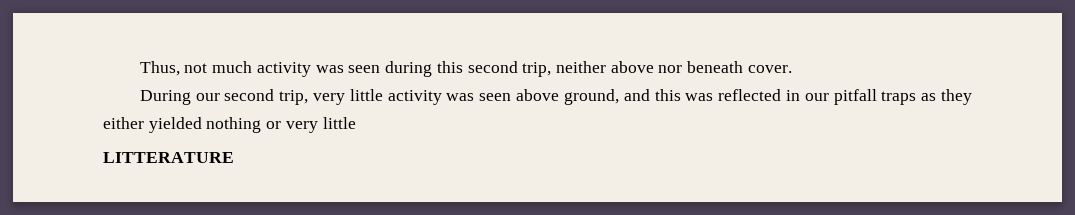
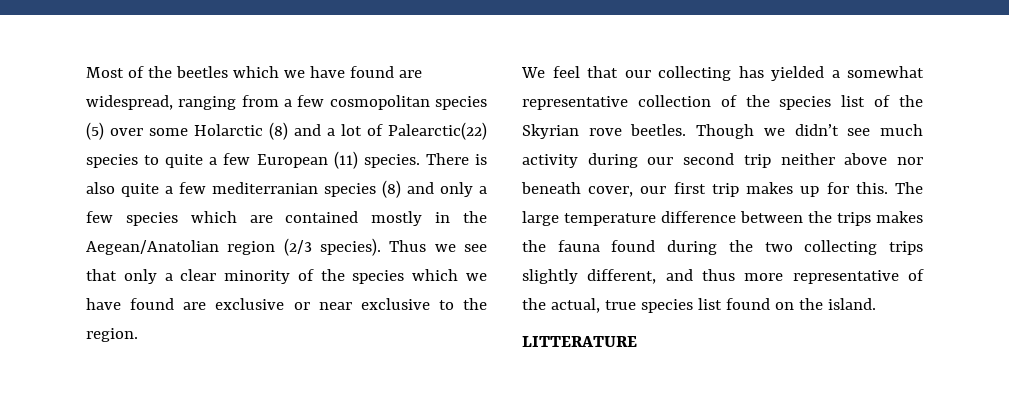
[139,61,792,77] [139,89,972,105] [103,117,356,133] Thus, not much activity was seen during this second trip, neither above nor beneath cover. // During our second trip, very little activity was seen above ground, and this was reflected in our pitfall traps as they either yielded nothing or very little -> [86,66,422,78] [86,95,487,110] [86,122,487,140] [86,151,487,169] [86,180,487,198] [86,211,488,226] [86,238,487,256] [86,269,487,284] [86,298,487,310] [86,328,138,342] [521,66,924,81] [522,95,923,110] [522,124,923,139] [522,153,923,168] [521,182,923,197] [522,211,923,226] [522,240,923,255] [522,269,924,284] [522,298,876,313] Most of the beetles which we have found are widespread, ranging from a few cosmopolitan species (5) over some Holarctic (8) and a lot of Palearctic(22) species to quite a few European (11) species. There is also quite a few mediterranian species (8) and only a few species which are contained mostly in the Aegean/Anatolian region (2/3 species). Thus we see that only a clear minority of the species which we have found are exclusive or near exclusive to the region. // We feel that our collecting has yielded a somewhat representative collection of the species list of the Skyrian rove beetles. Though we didn’t see much activity during our second trip neither above nor beneath cover, our first trip makes up for this. The large temperature difference between the trips makes the fauna found during the two collecting trips slightly different, and thus more representative of the actual, true species list found on the island.

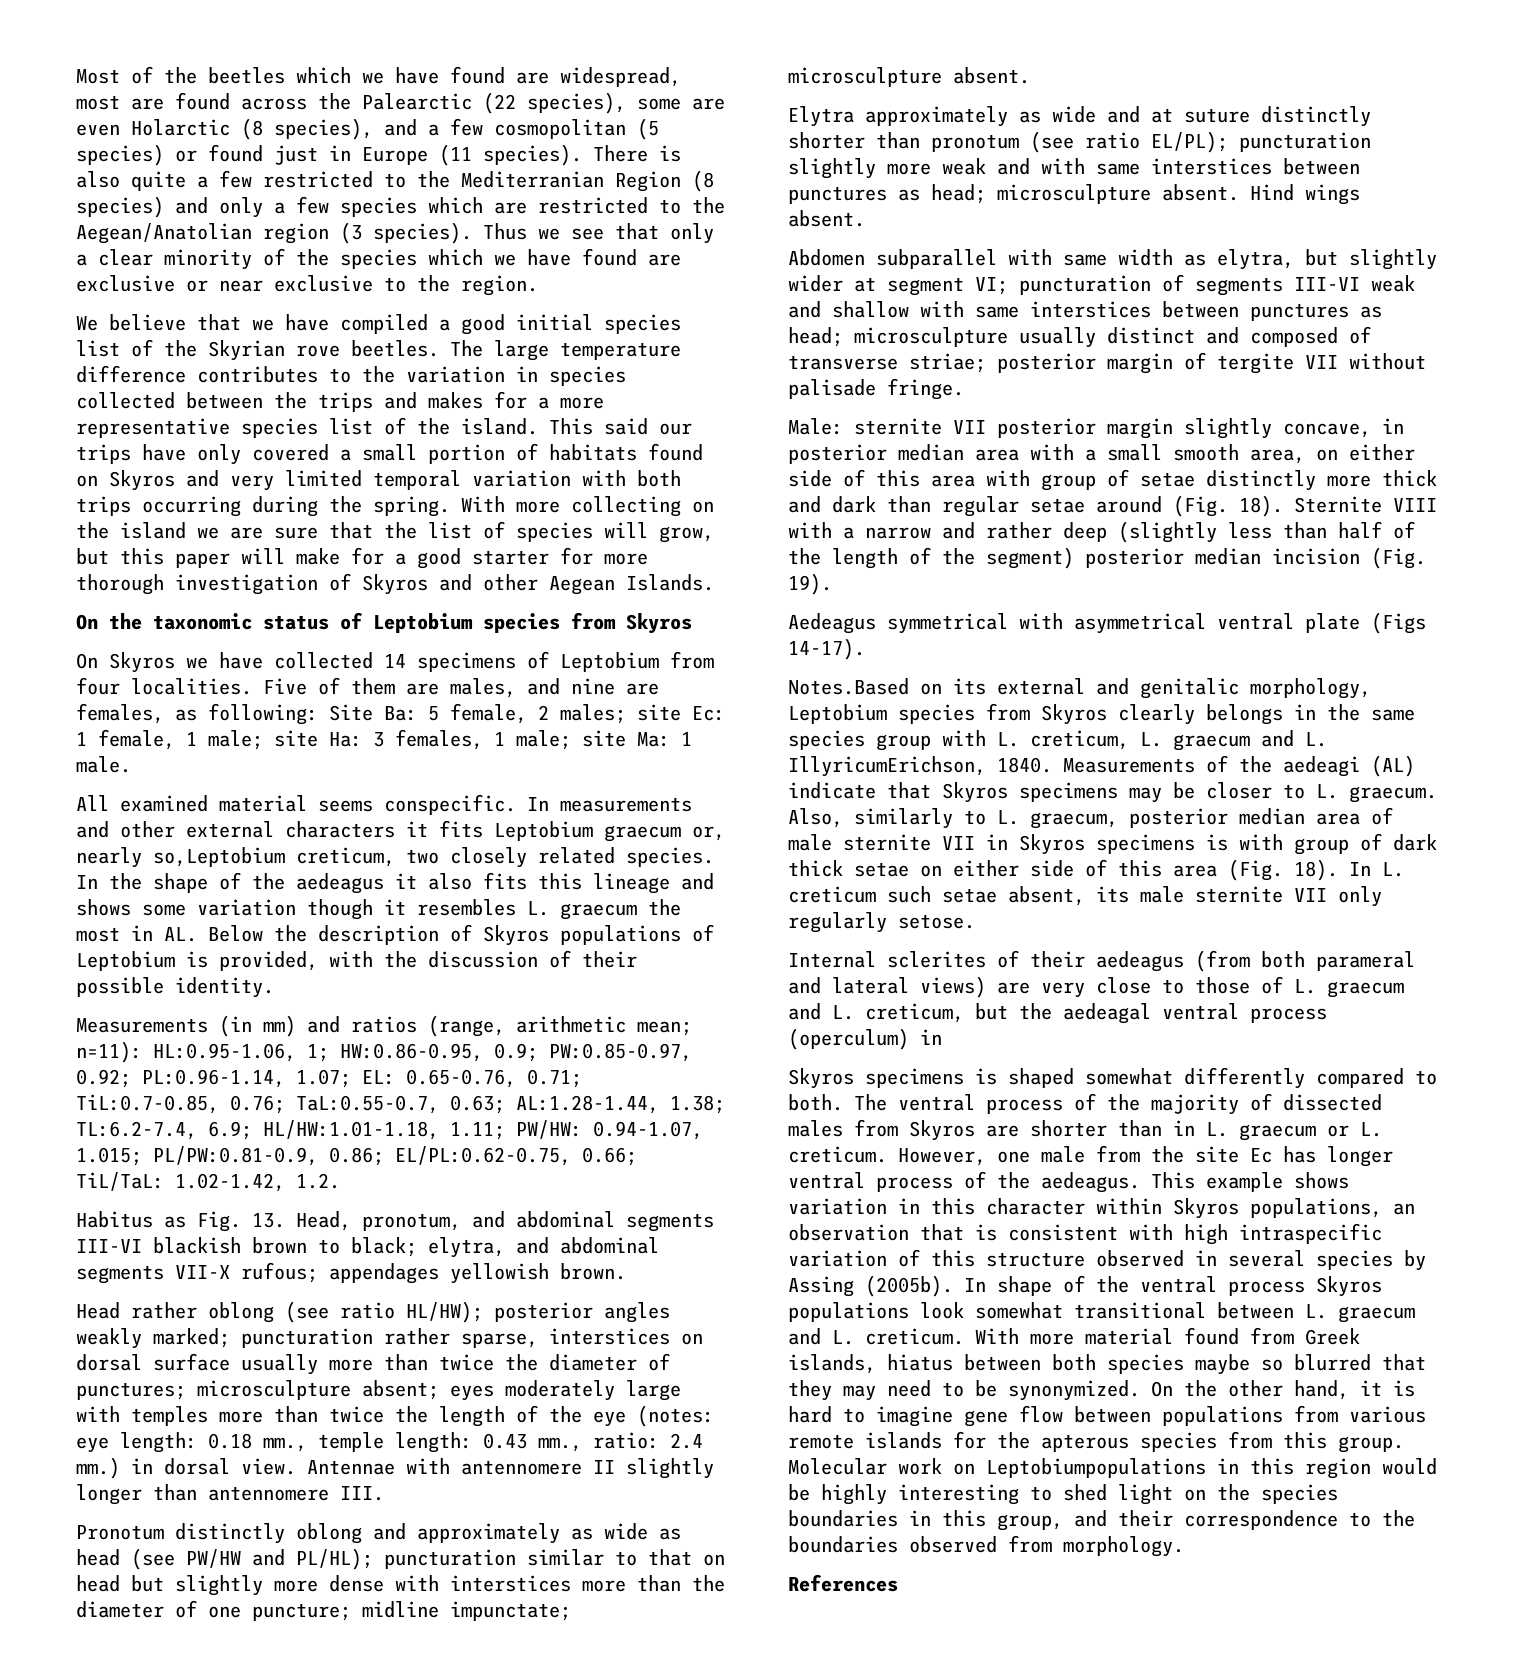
[178,95,487,110] [86,122,487,140] [86,151,420,169] ranging from a few cosmopolitan species (5) over some Holarctic (8) and a lot of Palearctic(22) species to quite a few European (11) species. -> [76,92,725,114] [76,118,659,140] [76,144,582,166] most are found across the Palearctic (22 species), some are even Holarctic (8 species), and a few cosmopolitan (5 species) or found just in Europe (11 species).
[212,180,401,198] mediterranian species (8) -> [263,170,714,192] [76,196,164,218] restricted to the Mediterranian Region (8 species)
[285,211,451,226] contained mostly in -> [538,197,681,214] restricted to
[283,238,312,256] (2/3 -> [340,222,362,244] (3
[552,66,924,81] [522,95,770,110] feel that our collecting has yielded a somewhat representative collection of the -> [109,314,593,335] believe that we have compiled a good initial
[696,124,923,139] [522,153,923,168] [521,182,923,197] [522,211,923,226] [522,240,923,255] [522,269,924,284] [522,298,876,313] [522,336,637,347] Though we didn’t see much activity during our second trip neither above nor beneath cover, our first trip makes up for this. The large temperature difference between the trips makes the fauna found during the two collecting trips slightly different, and thus more representative of the actual, true species list found on the island. // LITTERATURE -> [450,340,681,361] [76,365,626,386] [76,391,604,412] [76,417,692,438] [76,443,703,465] [76,470,681,491] [76,496,714,517] [76,521,714,543] [76,547,648,569] [76,573,714,595] [76,612,692,634] [76,651,714,673] [76,677,659,698] [76,703,725,725] [76,729,692,750] [76,756,131,773] [76,794,692,815] [76,820,725,842] [76,847,714,868] [76,872,714,894] [76,899,681,920] [76,924,714,946] [76,950,637,971] [76,977,274,998] [76,1015,692,1037] [76,1041,692,1063] [76,1069,582,1088] [76,1094,725,1114] [76,1120,703,1140] [76,1146,637,1166] [76,1172,340,1192] [76,1211,714,1232] [76,1237,659,1258] [76,1262,626,1284] [76,1301,670,1323] [76,1328,703,1349] [76,1353,670,1375] [76,1380,681,1401] [76,1405,714,1427] [76,1432,703,1453] [76,1457,714,1479] [76,1484,384,1505] [76,1523,681,1544] [76,1548,725,1570] [76,1575,725,1596] [76,1600,571,1621] [788,67,1030,87] [788,106,1371,127] [788,131,1371,153] [788,158,1360,179] [788,184,1360,205] [788,210,865,227] [788,249,1437,270] [788,274,1415,296] [788,301,1382,321] [788,326,1371,348] [788,352,1426,374] [788,378,964,400] [788,418,1404,439] [788,444,1415,464] [788,469,1437,491] [788,495,1437,517] [788,521,1415,543] [788,547,1426,569] [788,573,832,595] [788,612,1426,634] [788,638,865,660] [788,678,1371,699] [788,703,1415,725] [788,730,1327,751] [788,755,1415,777] [788,782,1437,803] [788,807,1393,829] [788,833,1437,855] [788,859,1404,881] [788,886,1382,907] [788,912,975,933] [788,950,1415,972] [788,976,1404,998] [788,1003,1327,1024] [788,1028,942,1050] [788,1067,1437,1089] [788,1093,1382,1115] [788,1119,1382,1141] [788,1145,1393,1167] [788,1171,1349,1193] [788,1198,1415,1219] [788,1223,1382,1245] [788,1249,1426,1271] [788,1275,1382,1297] [788,1302,1415,1323] [788,1327,1360,1345] [788,1354,1426,1375] [788,1380,1415,1401] [788,1405,1426,1427] [788,1431,1404,1453] [788,1458,1437,1479] [788,1484,1338,1505] [788,1510,1415,1531] [788,1535,1184,1557] [788,1574,898,1592] The large temperature difference contributes to the variation in species collected between the trips and makes for a more representative species list of the island. This said our trips have only covered a small portion of habitats found on Skyros and very limited temporal variation with both trips occurring during the spring. With more collecting on the island we are sure that the list of species will grow, but this paper will make for a good starter for more thorough investigation of Skyros and other Aegean Islands. // On the taxonomic status of Leptobium species from Skyros // On Skyros we have collected 14 specimens of Leptobium from four localities. Five of them are males, and nine are females, as following: Site Ba: 5 female, 2 males; site Ec: 1 female, 1 male; site Ha: 3 females, 1 male; site Ma: 1 male. // All examined material seems conspecific. In measurements and other external characters it fits Leptobium graecum or, nearly so,Leptobium creticum, two closely related species. In the shape of the aedeagus it also fits this lineage and shows some variation though it resembles L. graecum the most in AL. Below the description of Skyros populations of Leptobium is provided, with the discussion of their possible identity. // Measurements (in mm) and ratios (range, arithmetic mean; n=11): HL:0.95-1.06, 1; HW:0.86-0.95, 0.9; PW:0.85-0.97, 0.92; PL:0.96-1.14, 1.07; EL: 0.65-0.76, 0.71; TiL:0.7-0.85, 0.76; TaL:0.55-0.7, 0.63; AL:1.28-1.44, 1.38; TL:6.2-7.4, 6.9; HL/HW:1.01-1.18, 1.11; PW/HW: 0.94-1.07, 1.015; PL/PW:0.81-0.9, 0.86; EL/PL:0.62-0.75, 0.66; TiL/TaL: 1.02-1.42, 1.2. // Habitus as Fig. 13. Head, pronotum, and abdominal segments III-VI blackish brown to black; elytra, and abdominal segments VII-X rufous; appendages yellowish brown. // Head rather oblong (see ratio HL/HW); posterior angles weakly marked; puncturation rather sparse, interstices on dorsal surface usually more than twice the diameter of punctures; microsculpture absent; eyes moderately large with temples more than twice the length of the eye (notes: eye length: 0.18 mm., temple length: 0.43 mm., ratio: 2.4 mm.) in dorsal view. Antennae with antennomere II slightly longer than antennomere III. // Pronotum distinctly oblong and approximately as wide as head (see PW/HW and PL/HL); puncturation similar to that on head but slightly more dense with interstices more than the diameter of one puncture; midline impunctate; microsculpture absent. // Elytra approximately as wide and at suture distinctly shorter than pronotum (see ratio EL/PL); puncturation slightly more weak and with same interstices between punctures as head; microsculpture absent. Hind wings absent. // Abdomen subparallel with same width as elytra, but slightly wider at segment VI; puncturation of segments III-VI weak and shallow with same interstices between punctures as head; microsculpture usually distinct and composed of transverse striae; posterior margin of tergite VII without palisade fringe. // Male: sternite VII posterior margin slightly concave, in posterior median area with a small smooth area, on either side of this area with group of setae distinctly more thick and dark than regular setae around (Fig. 18). Sternite VIII with a narrow and rather deep (slightly less than half of the length of the segment) posterior median incision (Fig. 19). // Aedeagus symmetrical with asymmetrical ventral plate (Figs 14-17). // Notes.Based on its external and genitalic morphology, Leptobium species from Skyros clearly belongs in the same species group with L. creticum, L. graecum and L. IllyricumErichson, 1840. Measurements of the aedeagi (AL) indicate that Skyros specimens may be closer to L. graecum. Also, similarly to L. graecum, posterior median area of male sternite VII in Skyros specimens is with group of dark thick setae on either side of this area (Fig. 18). In L. creticum such setae absent, its male sternite VII only regularly setose. // Internal sclerites of their aedeagus (from both parameral and lateral views) are very close to those of L. graecum and L. creticum, but the aedeagal ventral process (operculum) in // Skyros specimens is shaped somewhat differently compared to both. The ventral process of the majority of dissected males from Skyros are shorter than in L. graecum or L. creticum. However, one male from the site Ec has longer ventral process of the aedeagus. This example shows variation in this character within Skyros populations, an observation that is consistent with high intraspecific variation of this structure observed in several species by Assing (2005b). In shape of the ventral process Skyros populations look somewhat transitional between L. graecum and L. creticum. With more material found from Greek islands, hiatus between both species maybe so blurred that they may need to be synonymized. On the other hand, it is hard to imagine gene flow between populations from various remote islands for the apterous species from this group. Molecular work on Leptobiumpopulations in this region would be highly interesting to shed light on the species boundaries in this group, and their correspondence to the boundaries observed from morphology. // References

